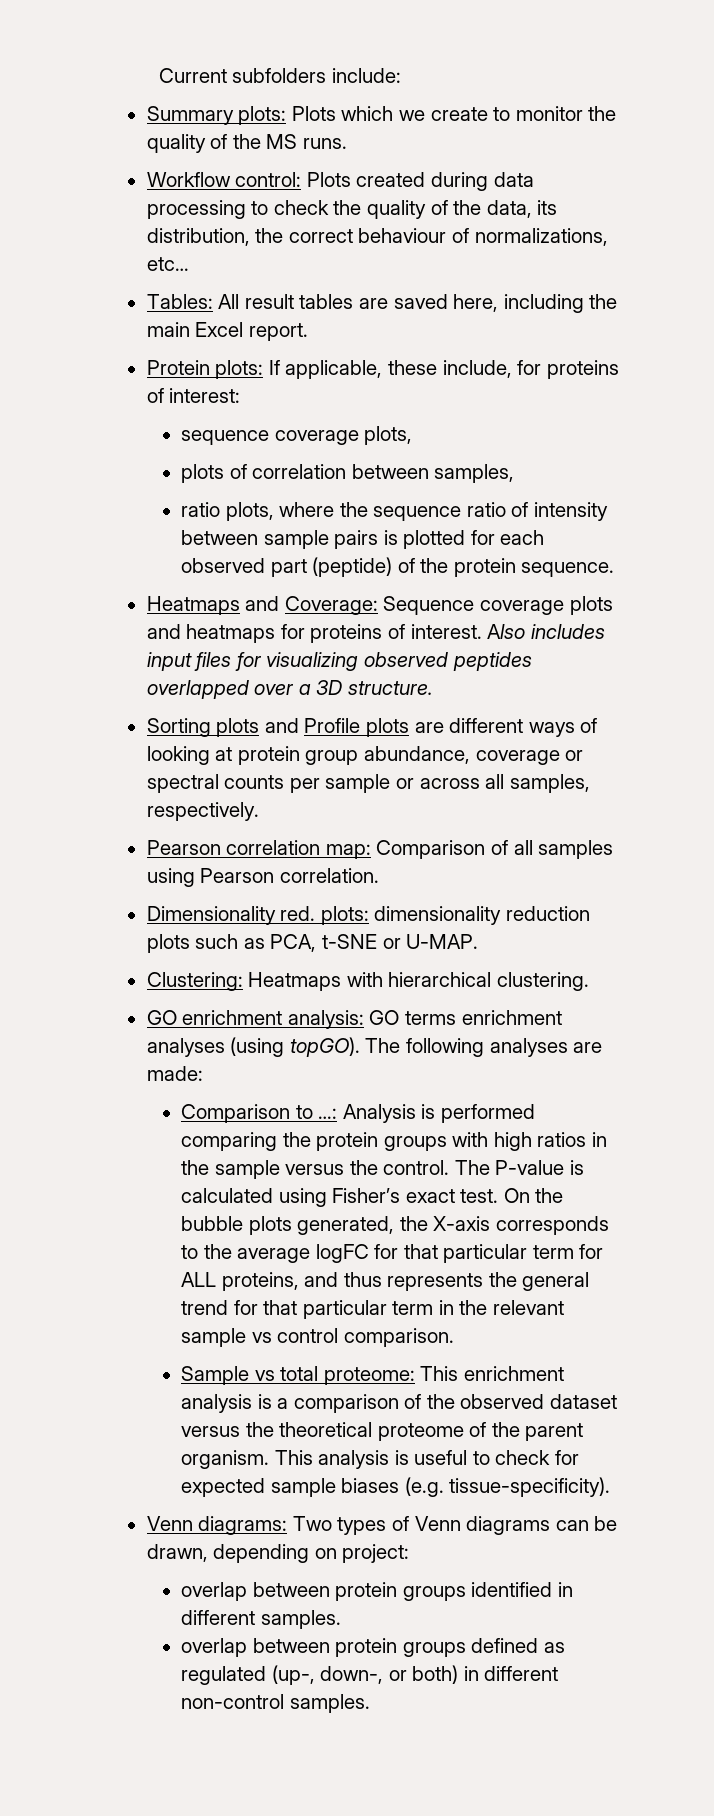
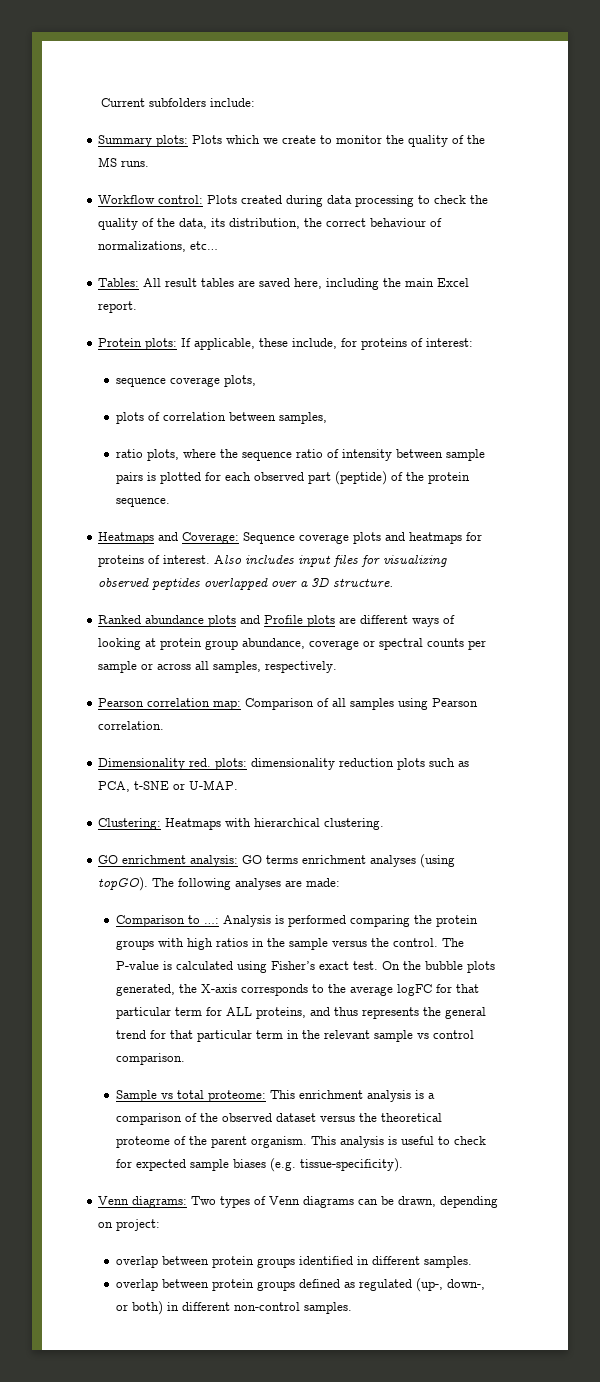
[146,718,211,737] Sorting -> [98,615,205,624] Ranked abundance

